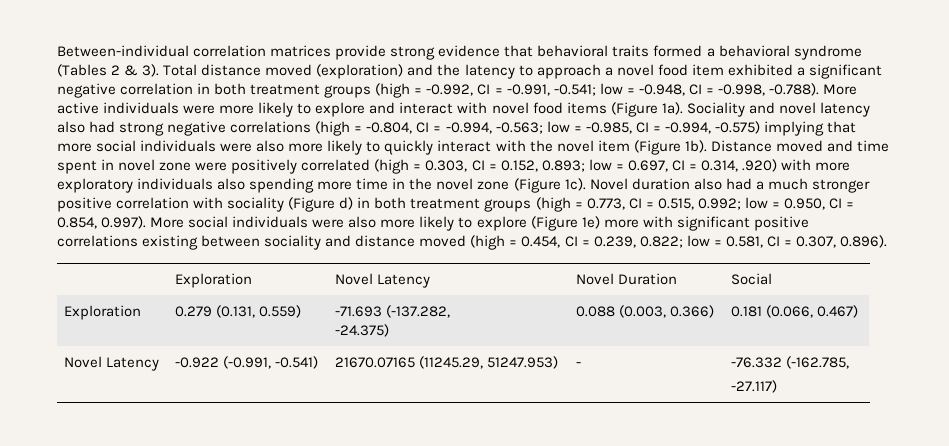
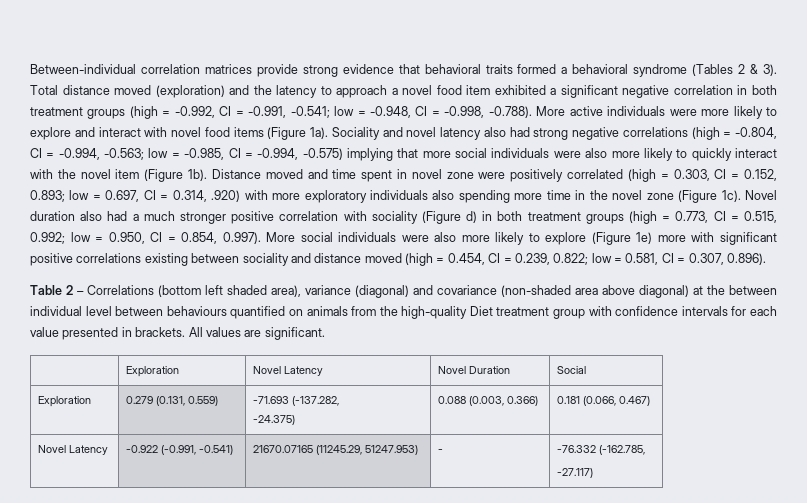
(887, 241) none -> [30,285,777,298] [30,306,777,319] [30,327,325,340] // Table 2 – Correlations (bottom left shaded area), variance (diagonal) and covariance (non-shaded area above diagonal) at the between individual level between behaviours quantified on animals from the high-quality Diet treatment group with confidence intervals for each value presented in brackets. All values are significant.

